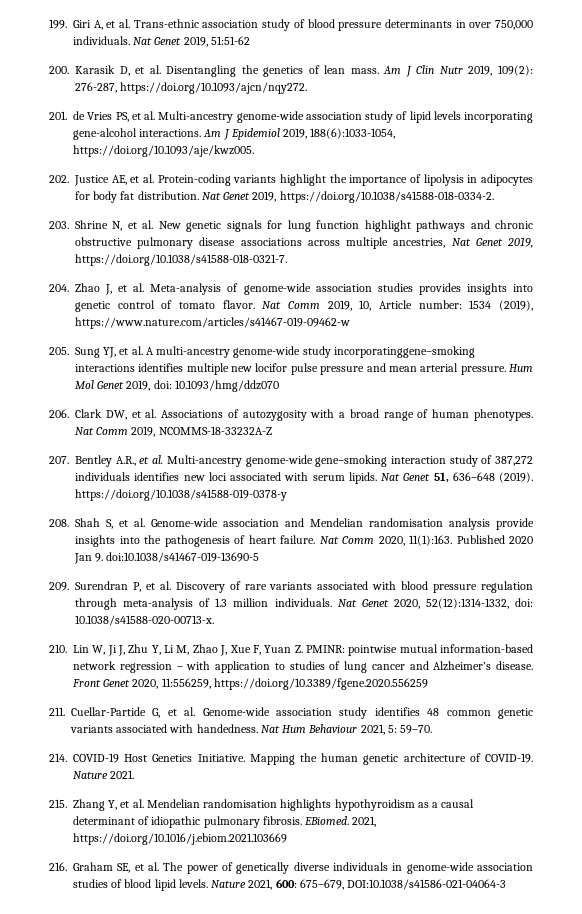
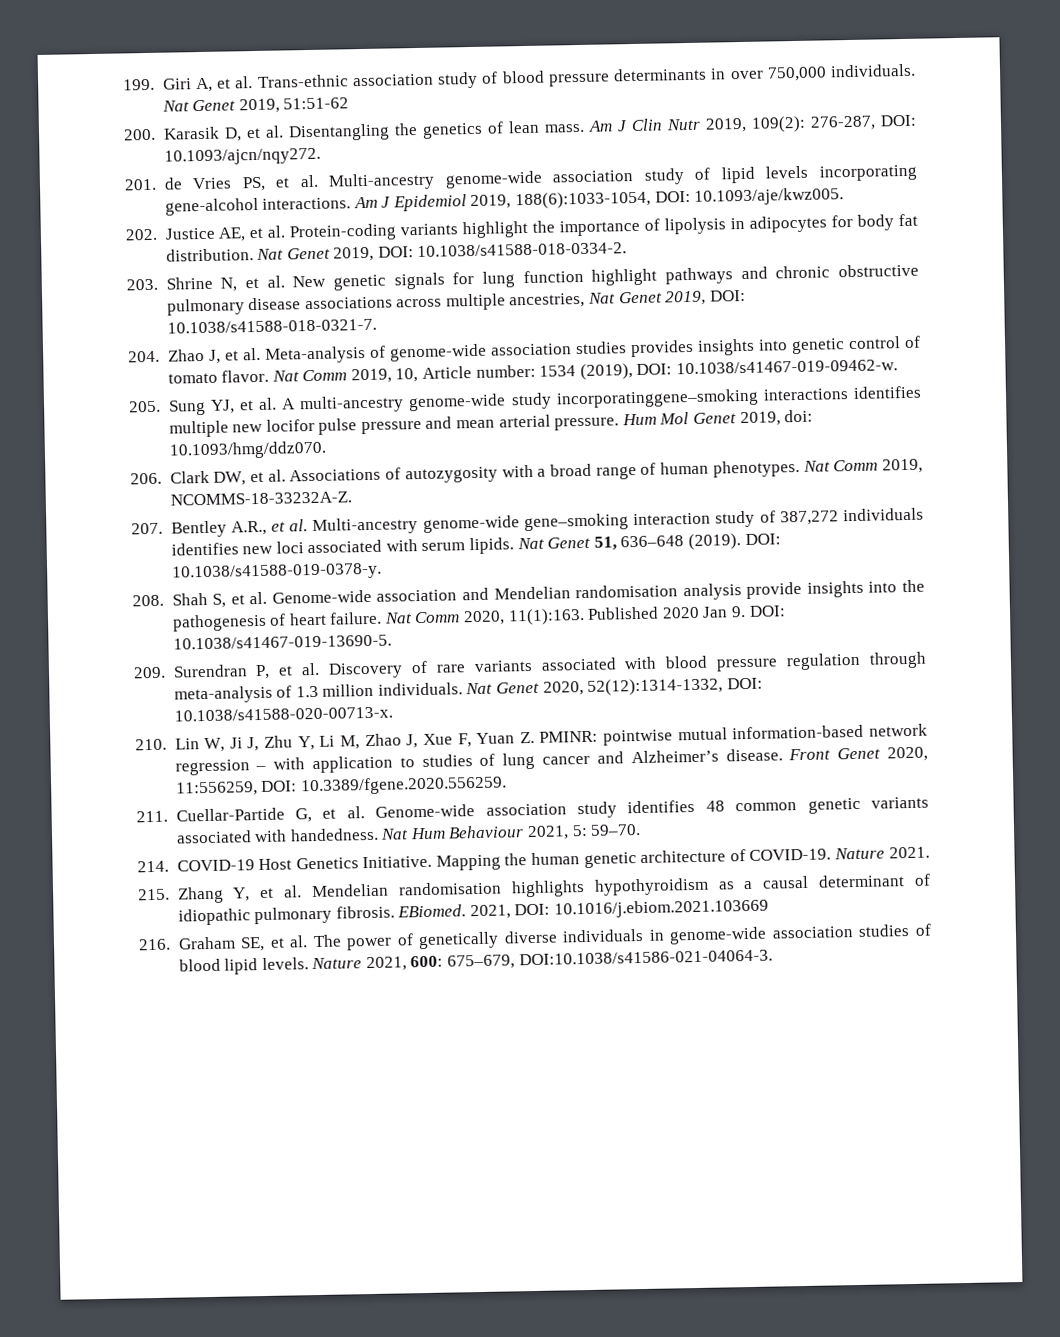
[120,82,308,94] https://doi.org/10.1093/ajcn/nqy272. -> [879,114,917,127] [163,147,321,166] DOI: 10.1093/ajcn/nqy272.
[73,145,254,157] https://doi.org/10.1093/aje/kwz005. -> [654,187,845,206] DOI: 10.1093/aje/kwz005.
[279,191,494,203] https://doi.org/10.1038/s41588-018-0334-2. -> [377,242,628,258] DOI: 10.1038/s41588-018-0334-2.
[75,254,287,266] https://doi.org/10.1038/s41588-018-0321-7. -> [709,289,746,302] [166,318,377,334] DOI: 10.1038/s41588-018-0321-7.
[75,317,350,329] https://www.nature.com/articles/s41467-019-09462-w -> [636,359,898,375] DOI: 10.1038/s41467-019-09462-w.
[174,380,279,392] 10.1093/hmg/ddz070 -> [168,440,327,460] 10.1093/hmg/ddz070.
[158,426,272,435] NCOMMS-18-33232A-Z -> [169,491,352,506] NCOMMS-18-33232A-Z.
[75,489,287,501] https://doi.org/10.1038/s41588-019-0378-y -> [744,533,781,546] [171,562,382,582] DOI: 10.1038/s41588-019-0378-y.
[106,552,260,563] doi:10.1038/s41467-019-13690-5 -> [748,605,786,617] [172,634,392,650] DOI: 10.1038/s41467-019-13690-5.
[515,598,534,607] doi: -> [726,677,763,690] DOI:
[213,678,428,690] https://doi.org/10.3389/fgene.2020.556259 -> [261,775,507,796] DOI: 10.3389/fgene.2020.556259.
[73,833,287,845] https://doi.org/10.1016/j.ebiom.2021.103669 -> [514,898,770,919] DOI: 10.1016/j.ebiom.2021.103669
[347,879,507,890] DOI:10.1038/s41586-021-04064-3 -> [518,949,773,966] DOI:10.1038/s41586-021-04064-3.

